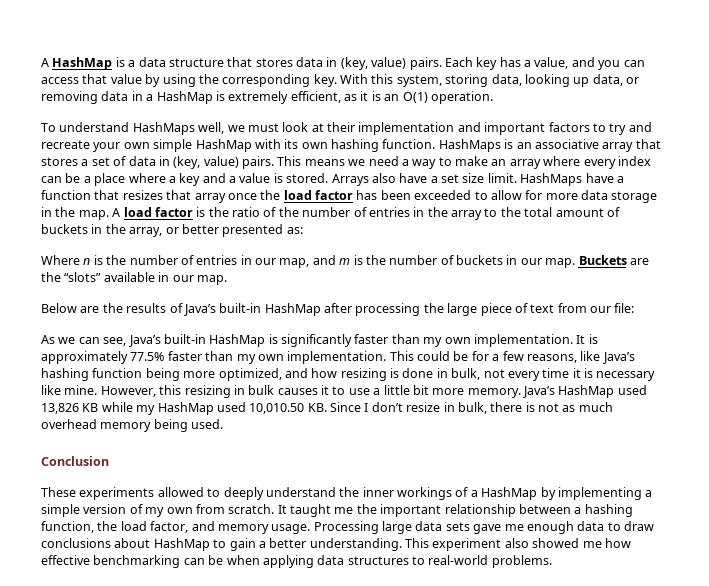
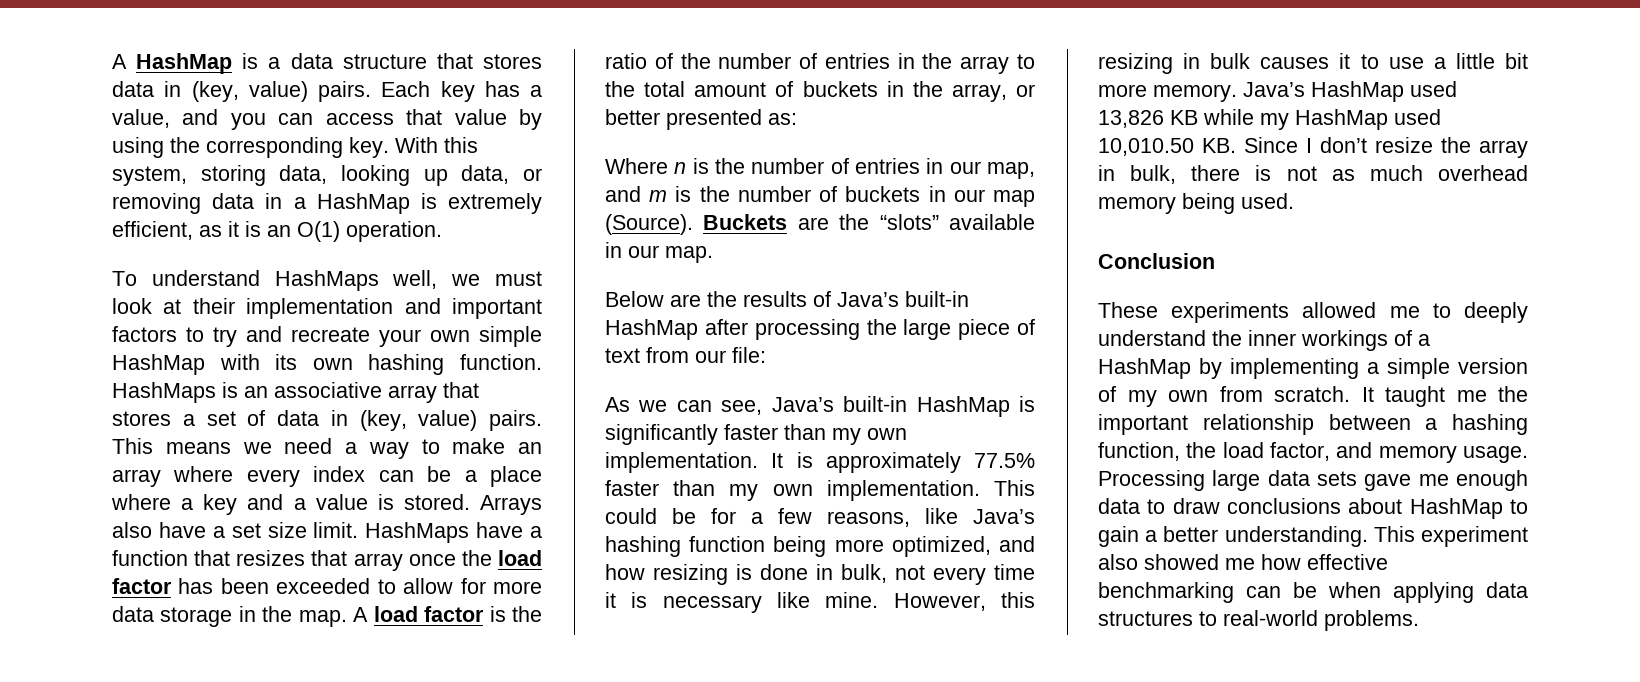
[545,258,576,268] map. -> [993,190,1035,207] [605,214,693,235] map (Source).
(441, 407) none -> [1441,137,1528,158] the array
(204, 492) none -> [1389,306,1420,318] me

